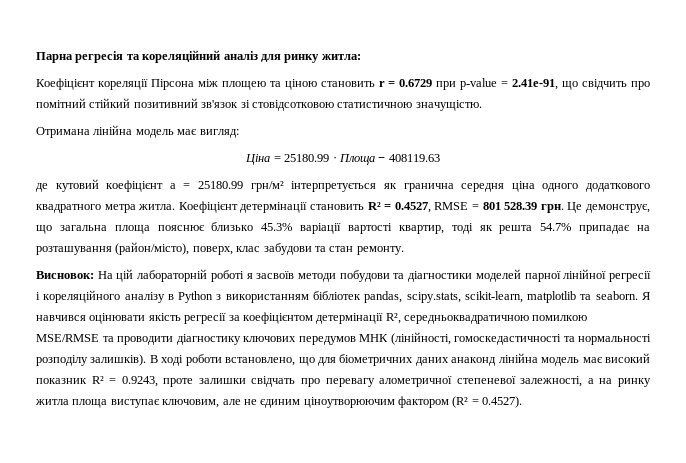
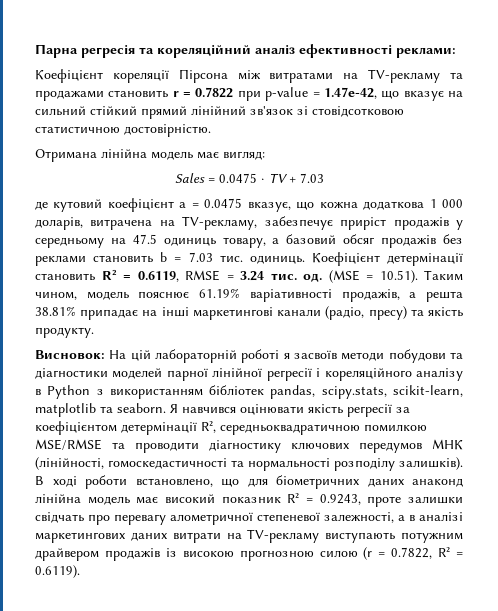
[260,54,361,63] для ринку житла: -> [299,44,456,58] ефективності реклами:
[221,79,317,90] площею та ціною -> [269,69,463,83] [35,90,104,101] витратами на TV-рекламу та продажами
[399,79,433,87] 0.6729 -> [195,87,234,98] 0.7822
[512,79,651,90] [36,98,198,108] 2.41e-91, що свідчить про помітний стійкий позитивний -> [323,87,464,101] [35,106,246,119] 1.47e-42, що вказує на сильний стійкий прямий лінійний
[415,100,482,111] значущістю. -> [124,124,211,137] достовірністю.
[245,154,440,165] Ціна = 25180.99 · Площа − 408119.63 -> [174,173,324,183] Sales = 0.0475 · TV + 7.03
[198,181,651,192] [36,204,176,213] 25180.99 грн/м² інтерпретується як гранична середня ціна одного додаткового квадратного метра житла. -> [204,198,463,212] [35,216,463,230] [35,234,464,248] [35,252,305,266] 0.0475 вказує, що кожна додаткова 1 000 доларів, витрачена на TV-рекламу, забезпечує приріст продажів у середньому на 47.5 одиниць товару, а базовий обсяг продажів без реклами становить b = 7.03 тис. одиниць.
[394,202,431,213] 0.4527, -> [137,271,179,282] 0.6119,
[482,202,651,213] [36,222,650,234] [36,242,404,255] 801 528.39 грн. Це демонструє, що загальна площа пояснює близько 45.3% варіації вартості квартир, тоді як решта 54.7% припадає на розташування (район/місто), поверх, клас забудови та стан ремонту. -> [240,270,463,283] [35,288,464,302] [35,306,464,320] [35,327,94,338] 3.24 тис. од. (MSE = 10.51). Таким чином, модель пояснює 61.19% варіативності продажів, а решта 38.81% припадає на інші маркетингові канали (радіо, пресу) та якість продукту.
[599,378,651,387] [35,396,523,408] на ринку житла площа виступає ключовим, але не єдиним ціноутворюючим фактором (R² = 0.4527). -> [409,512,463,522] [35,529,463,543] [35,547,463,561] [35,565,80,578] в аналізі маркетингових даних витрати на TV-рекламу виступають потужним драйвером продажів із високою прогнозною силою (r = 0.7822, R² = 0.6119).

